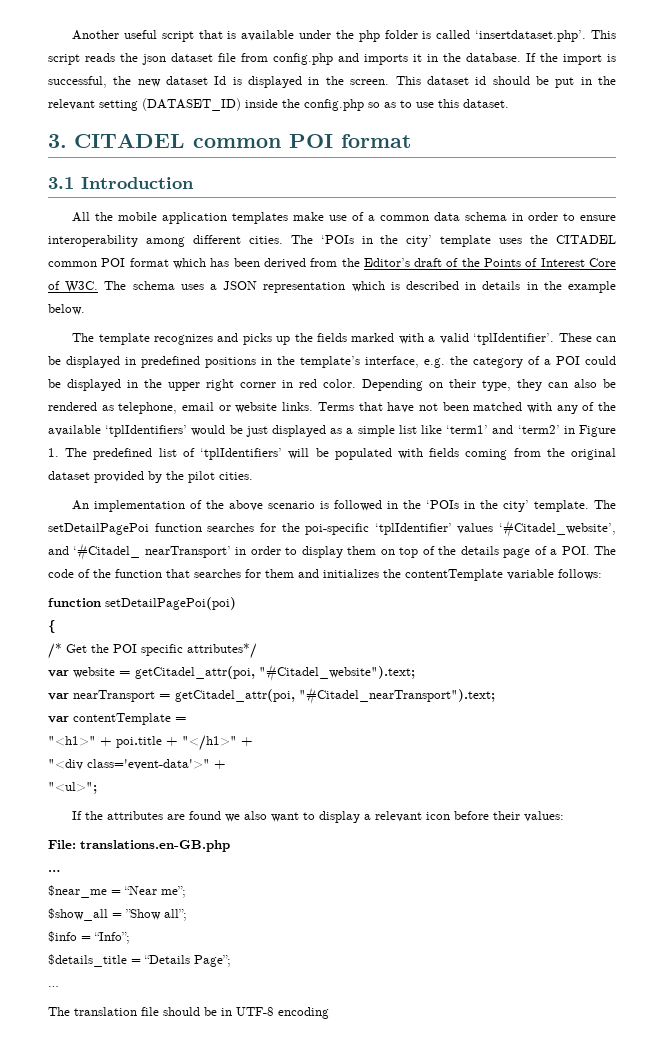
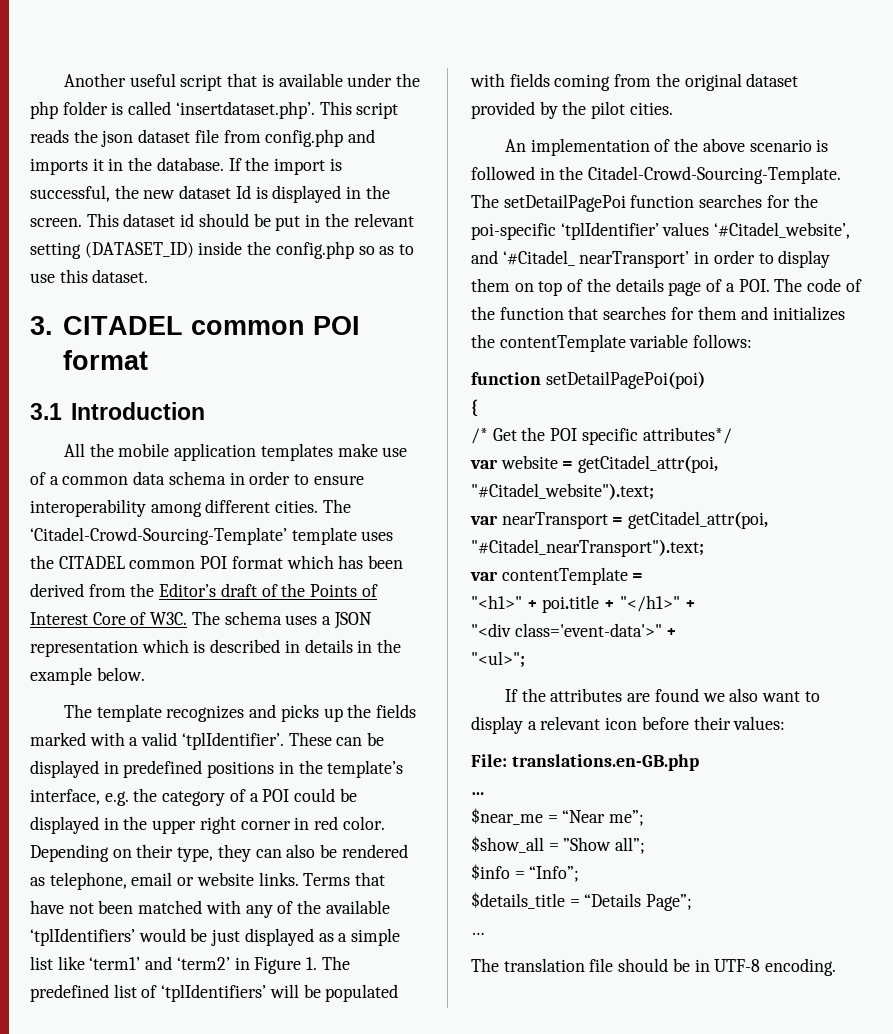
[320,235,433,247] ‘POIs in the city’ -> [30,527,287,545] ‘Citadel-Crowd-Sourcing-Template’
[426,500,590,512] ‘POIs in the city’ template. -> [588,166,842,184] Citadel-Crowd-Sourcing-Template.
[278,1007,329,1019] encoding -> [765,958,837,976] encoding.

